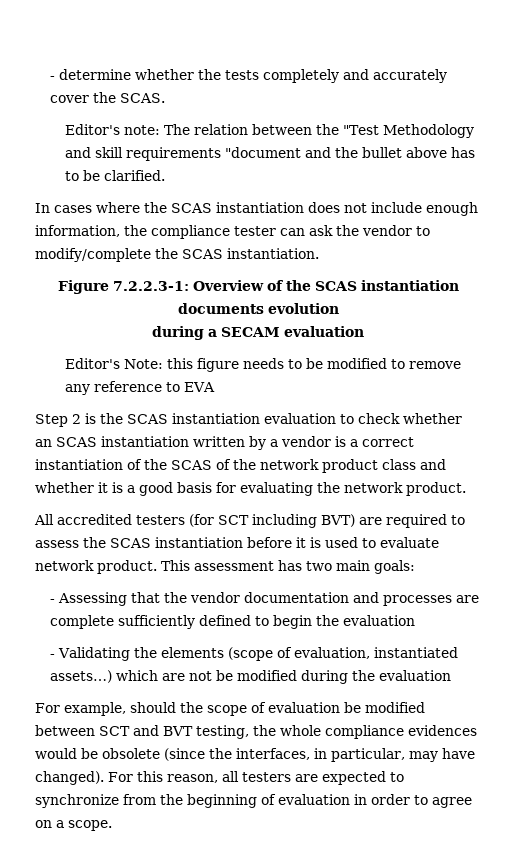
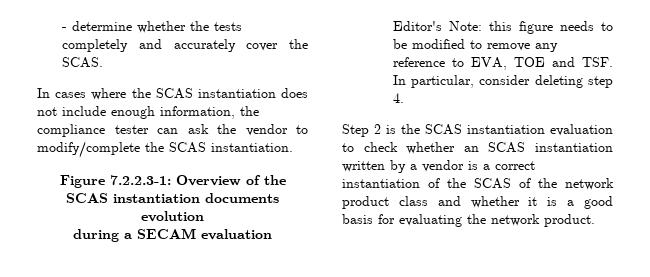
[65,124,475,138] [65,147,476,161] [65,170,166,181] // Editor's note: The relation between the "Test Methodology and skill requirements "document and the bullet above has to be clarified. -> (104, 62) none
[184,382,216,392] EVA -> [470,57,613,70] [392,75,613,88] [392,93,404,103] EVA, TOE and TSF. In particular, consider deleting step 4.
[34,514,465,528] [35,537,439,548] [35,560,415,574] [50,592,480,606] [50,615,416,629] [50,647,459,661] [50,670,452,684] [35,702,425,716] [35,725,477,739] [35,748,475,762] [35,771,404,785] [35,794,472,808] [35,820,112,831] // All accredited testers (for SCT including BVT) are required to assess the SCAS instantiation before it is used to evaluate network product. This assessment has two main goals: // - Assessing that the vendor documentation and processes are complete sufficiently defined to begin the evaluation // - Validating the elements (scope of evaluation, instantiated assets…) which are not be modified during the evaluation // For example, should the scope of evaluation be modified between SCT and BVT testing, the whole compliance evidences would be obsolete (since the interfaces, in particular, may have changed). For this reason, all testers are expected to synchronize from the beginning of evaluation in order to agree on a scope. -> (595, 220) none

